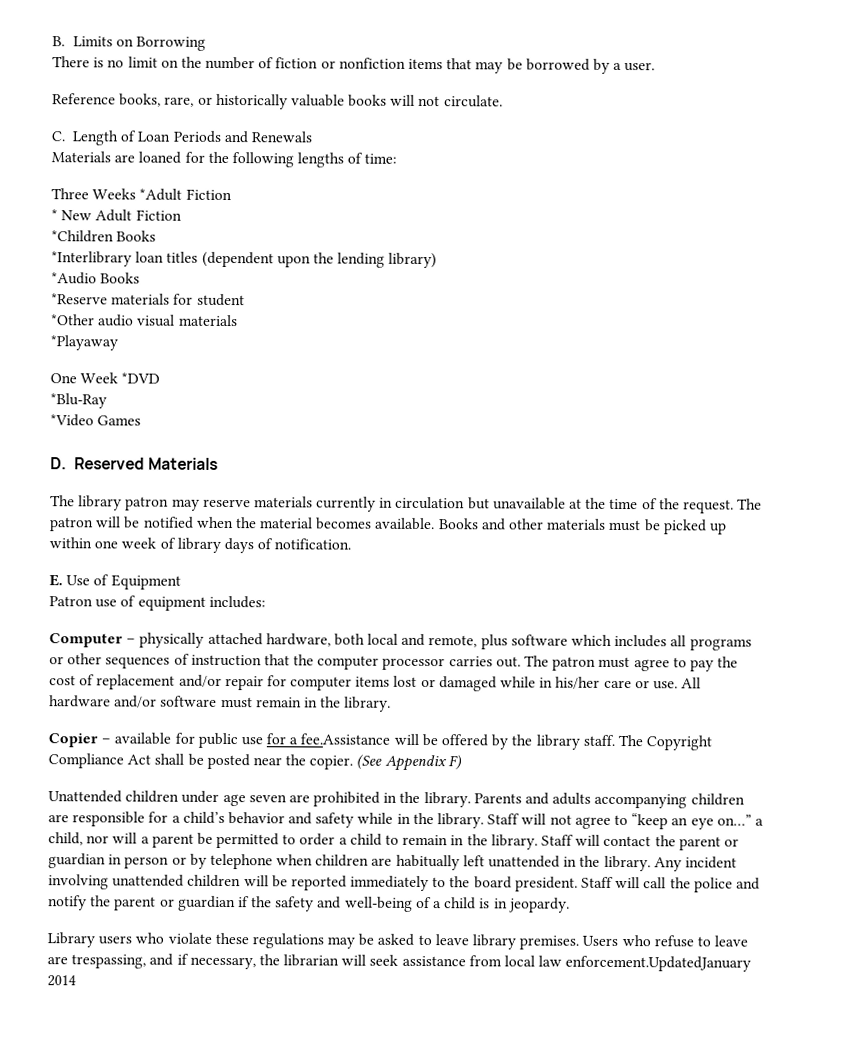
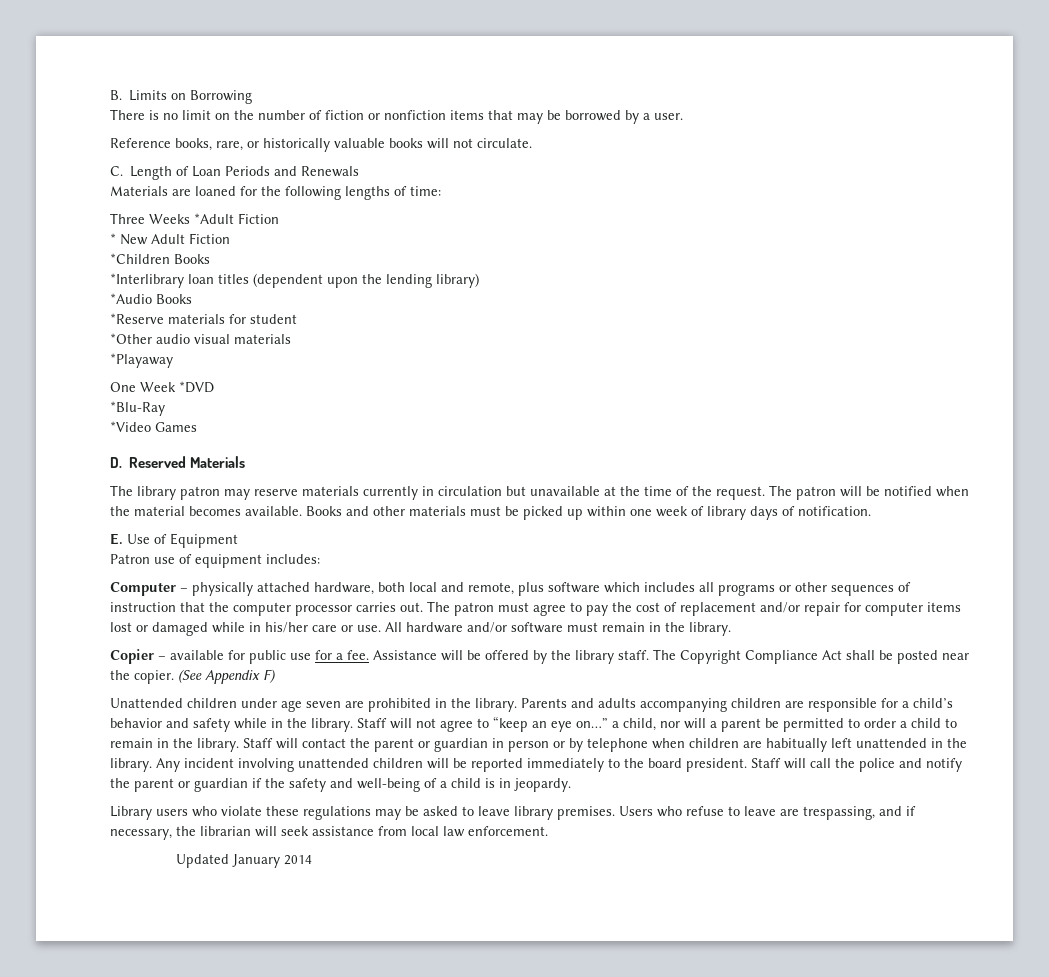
[300,733,391,745] fee.Assistance -> [347,650,437,660] fee. Assistance
[565,955,752,972] enforcement.UpdatedJanuary -> [468,826,548,836] [176,854,281,868] enforcement. // Updated January

